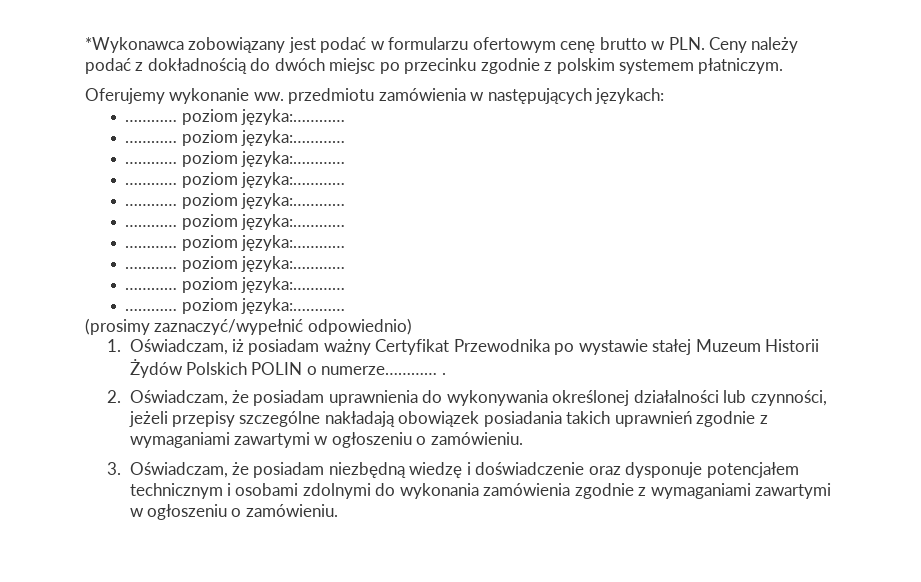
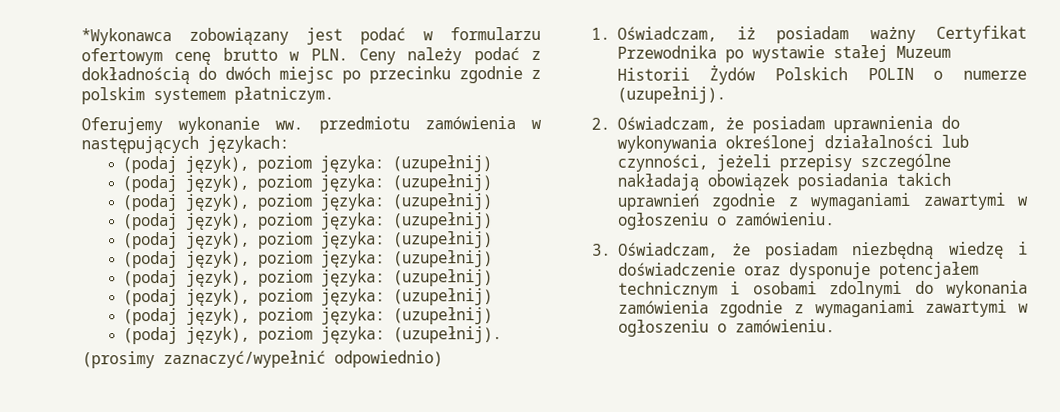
[125,109,346,125] [125,130,346,146] [125,151,346,167] [125,172,346,188] [125,193,346,209] [125,214,346,230] [125,235,346,251] [125,256,346,272] [125,277,346,293] [125,298,346,314] ………… poziom języka:………… // ………… poziom języka:………… // ………… poziom języka:………… // ………… poziom języka:………… // ………… poziom języka:………… // ………… poziom języka:………… // ………… poziom języka:………… // ………… poziom języka:………… // ………… poziom języka:………… // ………… poziom języka:………… -> [121,155,492,174] [121,174,492,193] [121,193,493,212] [122,212,493,231] [122,231,493,250] [122,250,493,269] [122,269,493,288] [122,288,493,307] [122,307,493,326] [122,326,502,345] (podaj język), poziom języka: (uzupełnij) // (podaj język), poziom języka: (uzupełnij) // (podaj język), poziom języka: (uzupełnij) // (podaj język), poziom języka: (uzupełnij) // (podaj język), poziom języka: (uzupełnij) // (podaj język), poziom języka: (uzupełnij) // (podaj język), poziom języka: (uzupełnij) // (podaj język), poziom języka: (uzupełnij) // (podaj język), poziom języka: (uzupełnij) // (podaj język), poziom języka: (uzupełnij).
[321,366,446,375] numerze………… . -> [963,70,1027,80] [616,86,726,104] numerze (uzupełnij).

